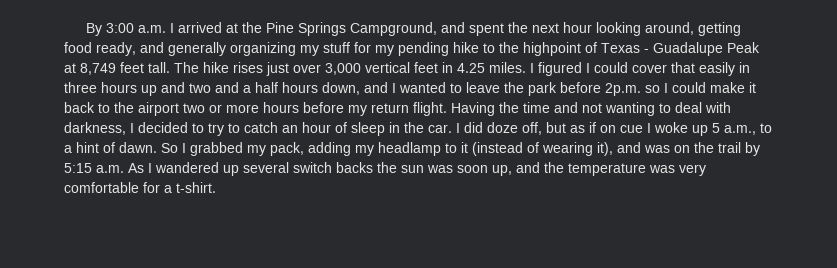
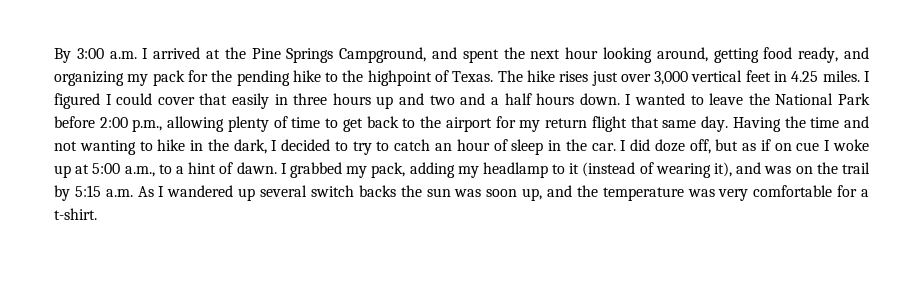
[168,42,226,56] generally -> (869, 53) none
[323,42,394,56] stuff for my -> [152,70,233,86] pack for the
[601,42,760,56] [64,62,170,75] Texas - Guadalupe Peak at 8,749 feet tall. -> [452,71,494,82] Texas.
[322,82,388,95] down, and -> [579,93,620,105] down.
[528,82,756,96] [64,102,447,116] park before 2p.m. so I could make it back to the airport two or more hours before my return flight. -> [775,93,870,105] [54,116,729,132] National Park before 2:00 p.m., allowing plenty of time to get back to the airport for my return flight that same day.
[675,102,731,113] [64,122,126,135] deal with darkness, -> [157,139,267,154] hike in the dark,
[712,123,720,133] 5 -> [75,163,121,174] at 5:00
[161,143,178,153] So -> (277, 168) none

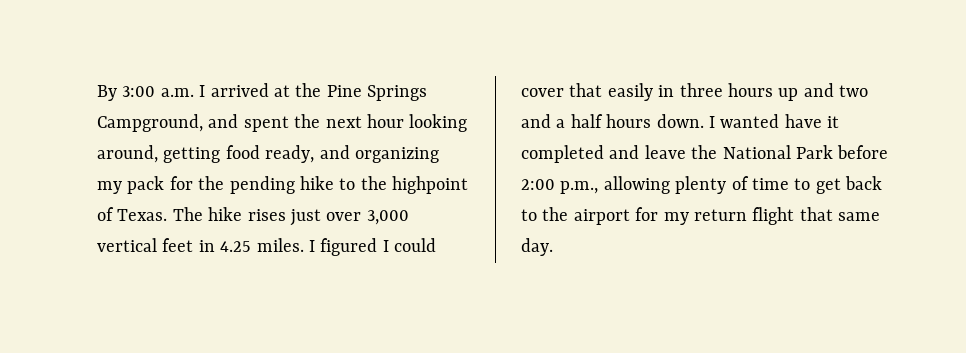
[690,95,704,105] to -> [784,114,840,128] [521,145,640,163] have it completed and
[732,116,870,132] [54,139,869,155] [54,162,871,178] [54,185,870,201] [54,208,97,220] Having the time and not wanting to hike in the dark, I decided to try to catch an hour of sleep in the car. I did doze off, but as if on cue I woke up at 5:00 a.m., to a hint of dawn. I grabbed my pack, adding my headlamp to it (instead of wearing it), and was on the trail by 5:15 a.m. As I wandered up several switch backs the sun was soon up, and the temperature was very comfortable for a t-shirt. -> (553, 247) none

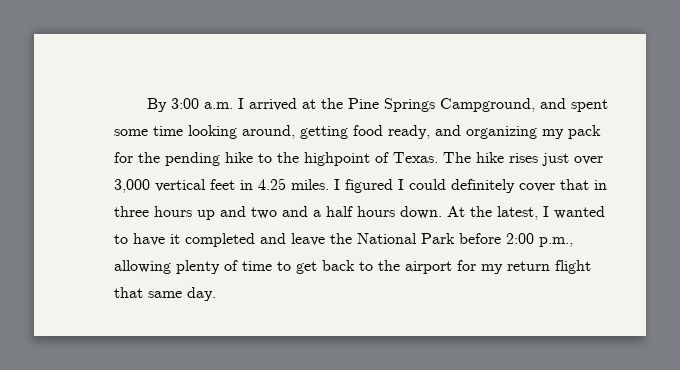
[294,114,404,128] the next hour -> [114,126,183,136] some time
(437, 245) none -> [451,179,515,193] definitely
[607,83,653,101] easily -> (589, 184) none
(704, 121) none -> [447,206,538,220] At the latest,
(780, 121) none -> [114,234,128,244] to

